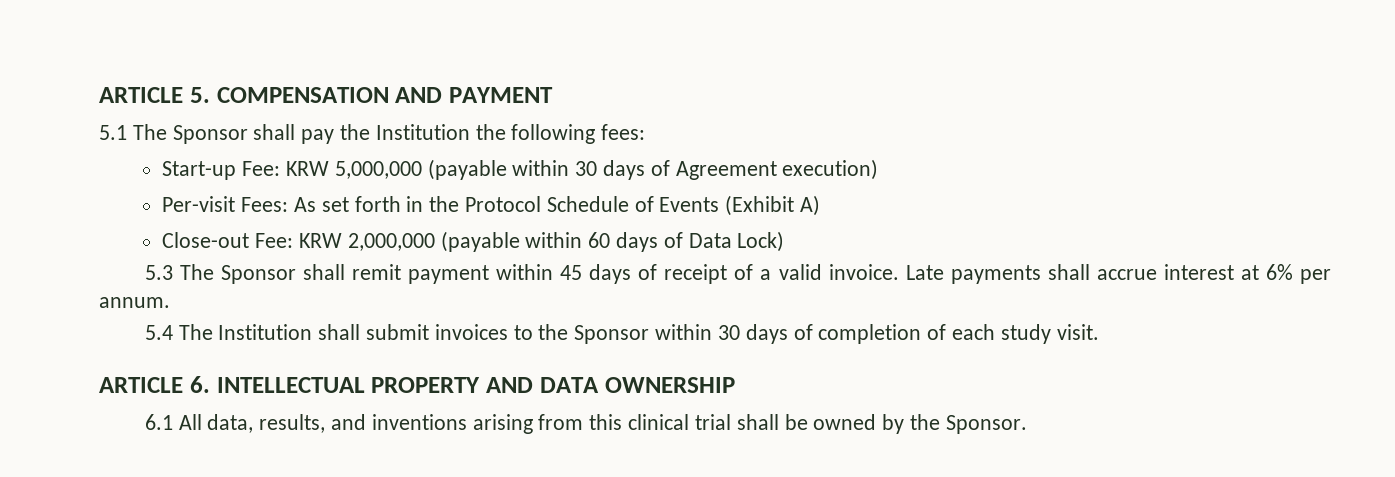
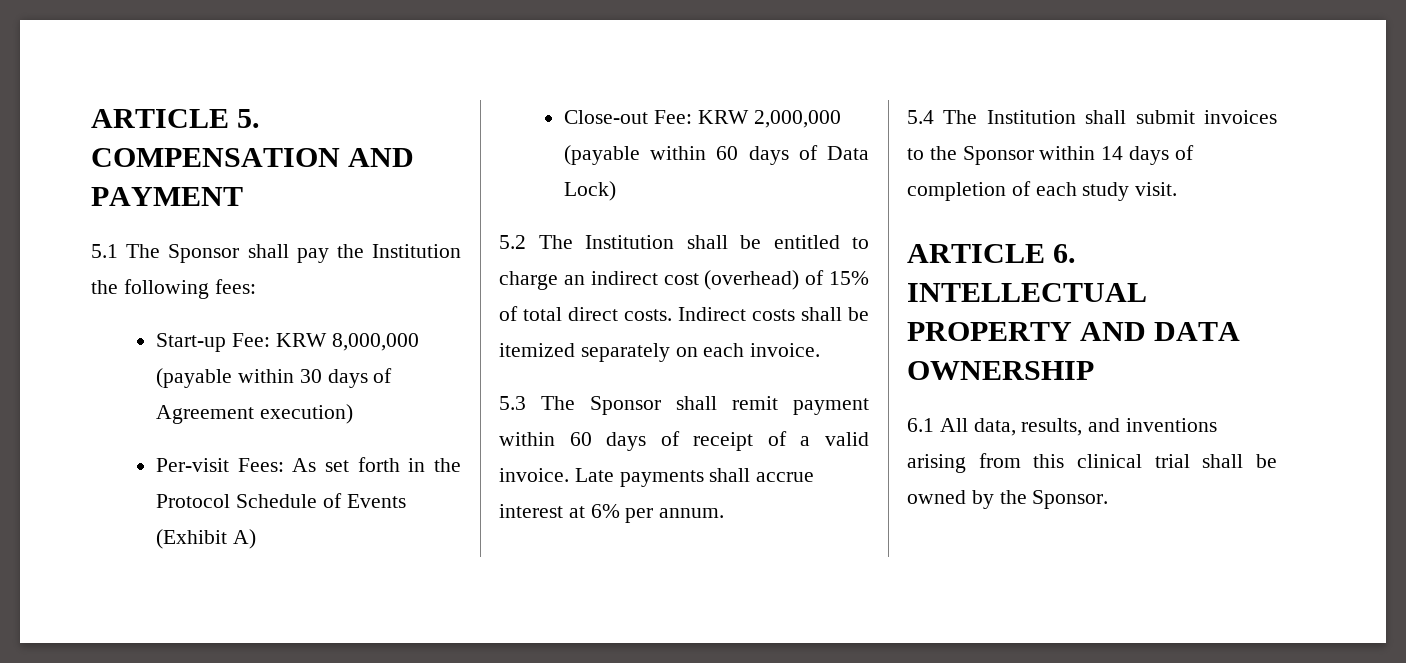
[334,161,422,179] 5,000,000 -> [331,333,419,351] 8,000,000
(785, 241) none -> [499,235,869,249] [499,270,869,290] [499,306,869,321] [499,343,821,362] // 5.2 The Institution shall be entitled to charge an indirect cost (overhead) of 15% of total direct costs. Indirect costs shall be itemized separately on each invoice.
[560,265,583,280] 45 -> [569,432,592,446] 60
[717,325,740,340] 30 -> [1101,146,1124,160] 14

